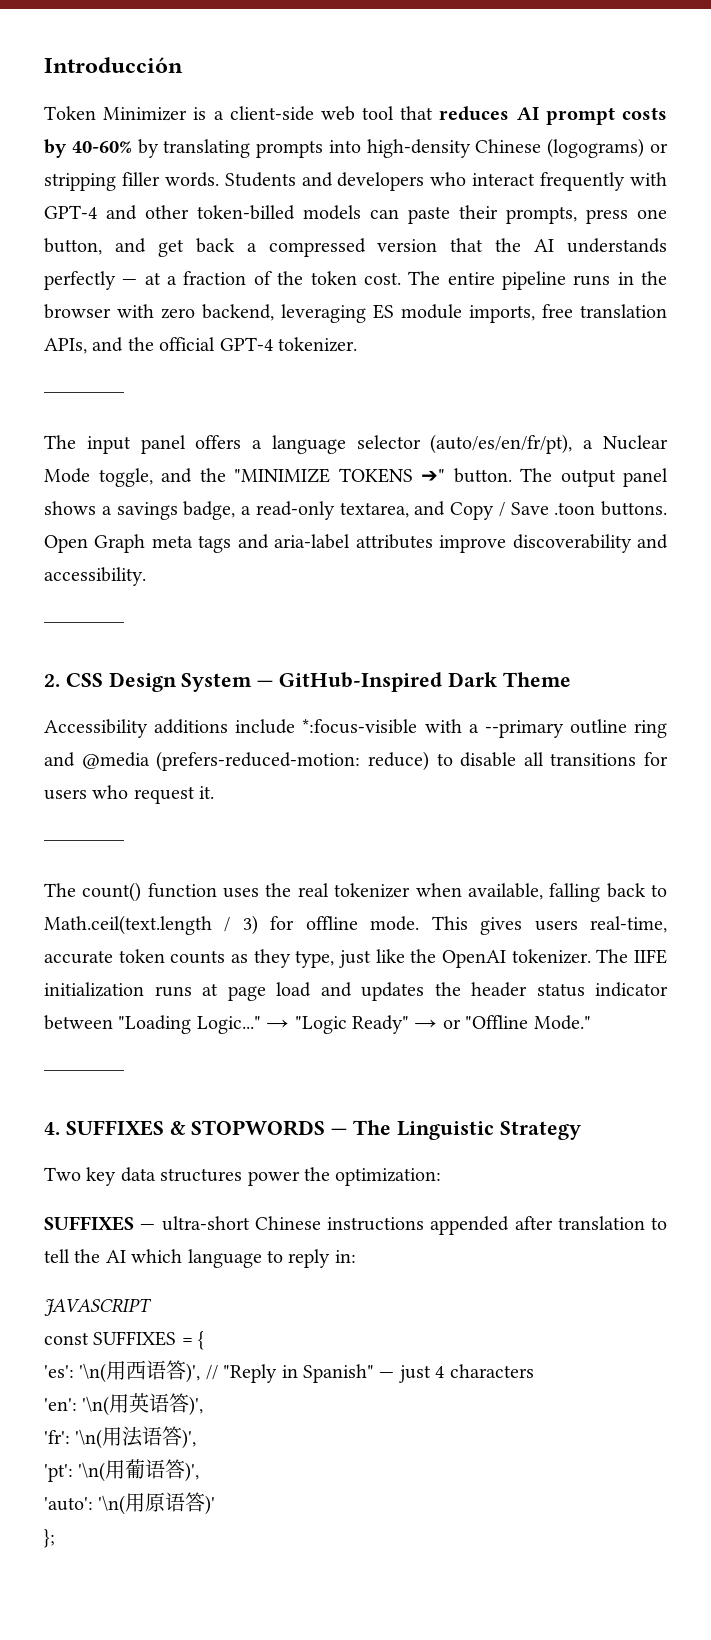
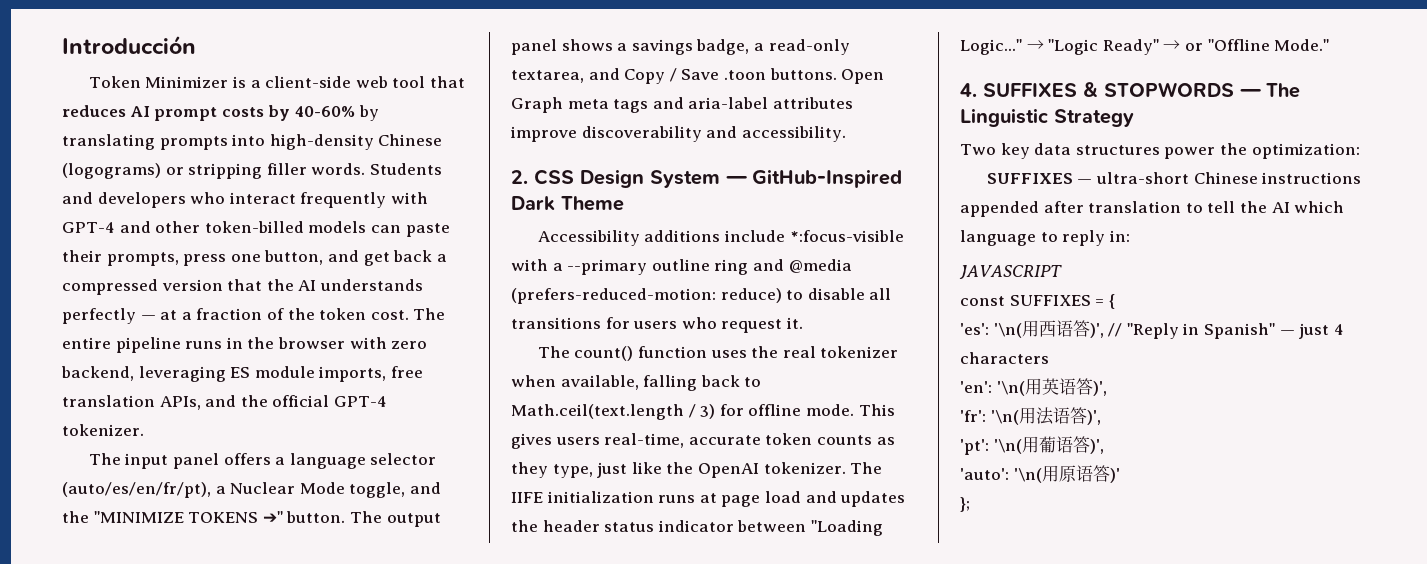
[44,392,124,400] // ──── -> (144, 430) none
[44,622,124,630] // ──── -> (846, 134) none
[44,840,124,848] // ──── -> (803, 323) none
[44,1070,124,1078] // ──── -> (1330, 45) none

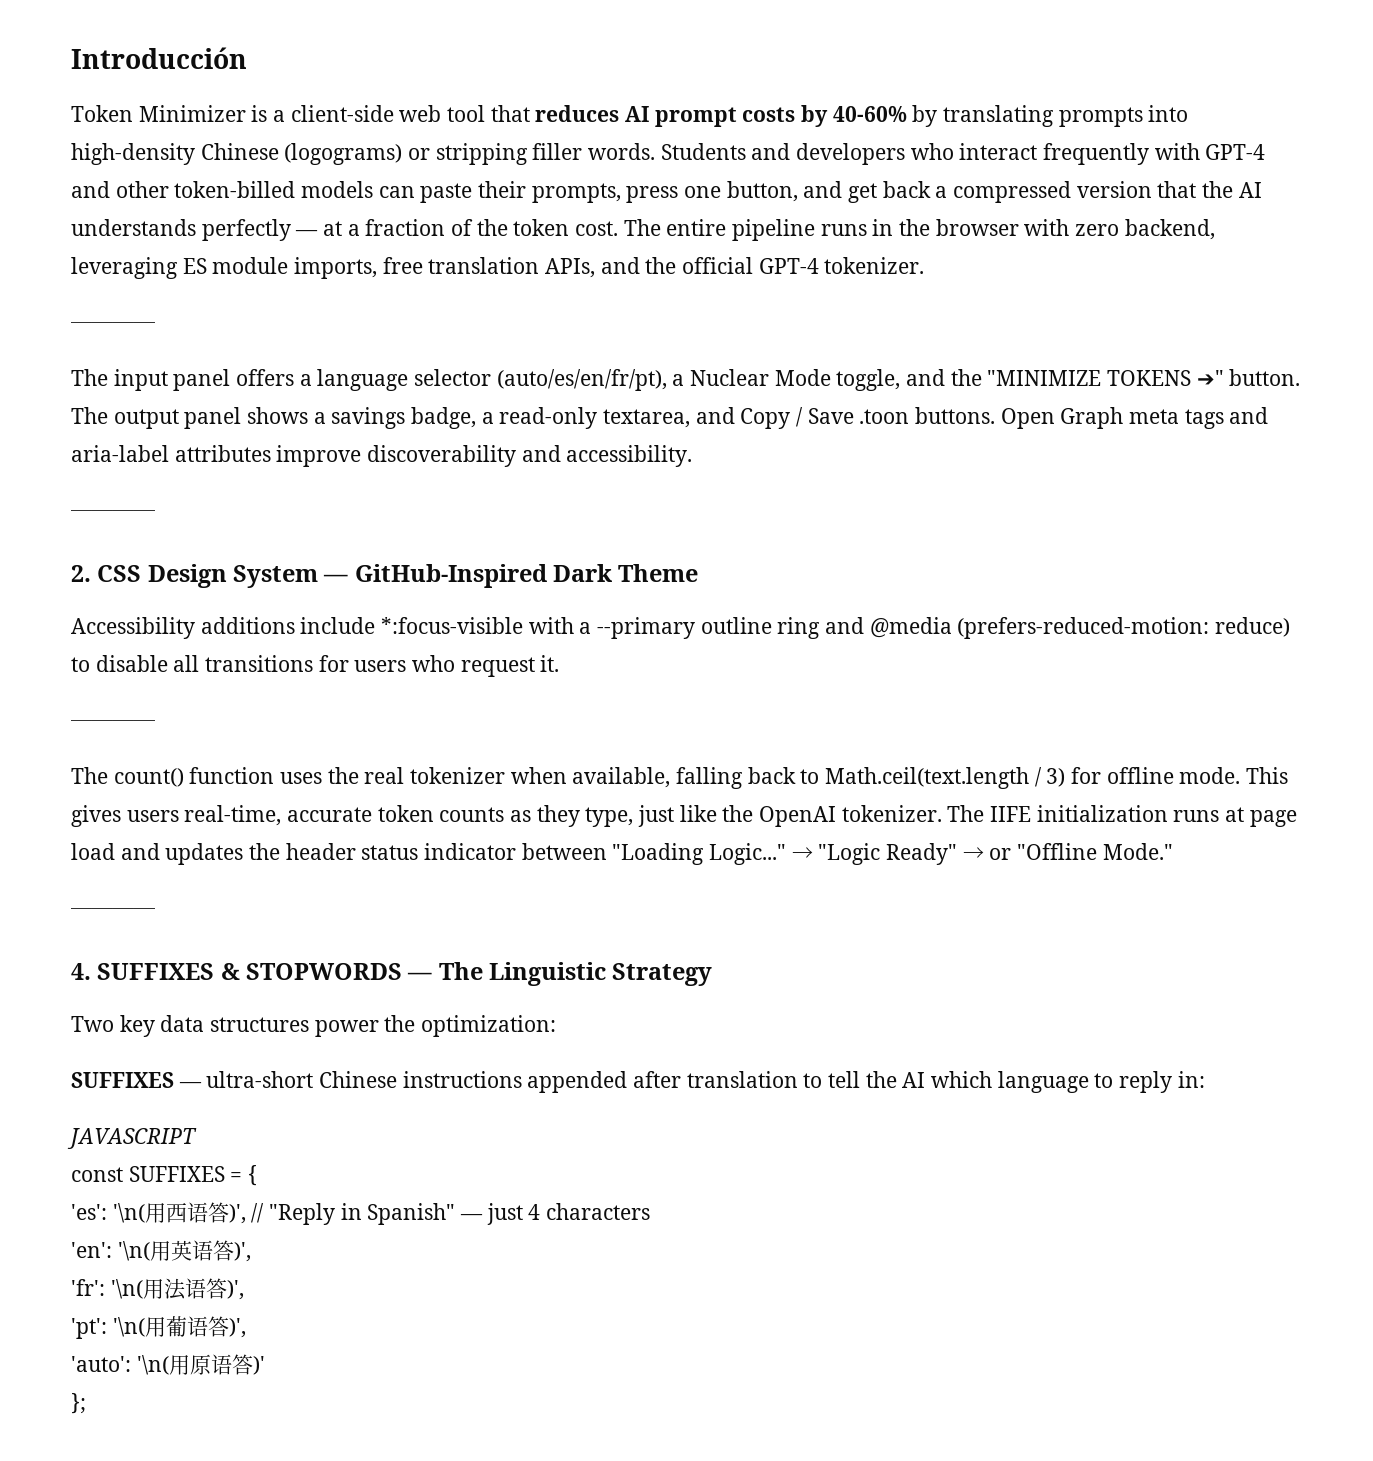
(144, 430) none -> [71,322,155,330] // ────
(846, 134) none -> [71,510,155,518] // ────
(803, 323) none -> [71,720,155,728] // ────
(1330, 45) none -> [71,908,155,916] // ────

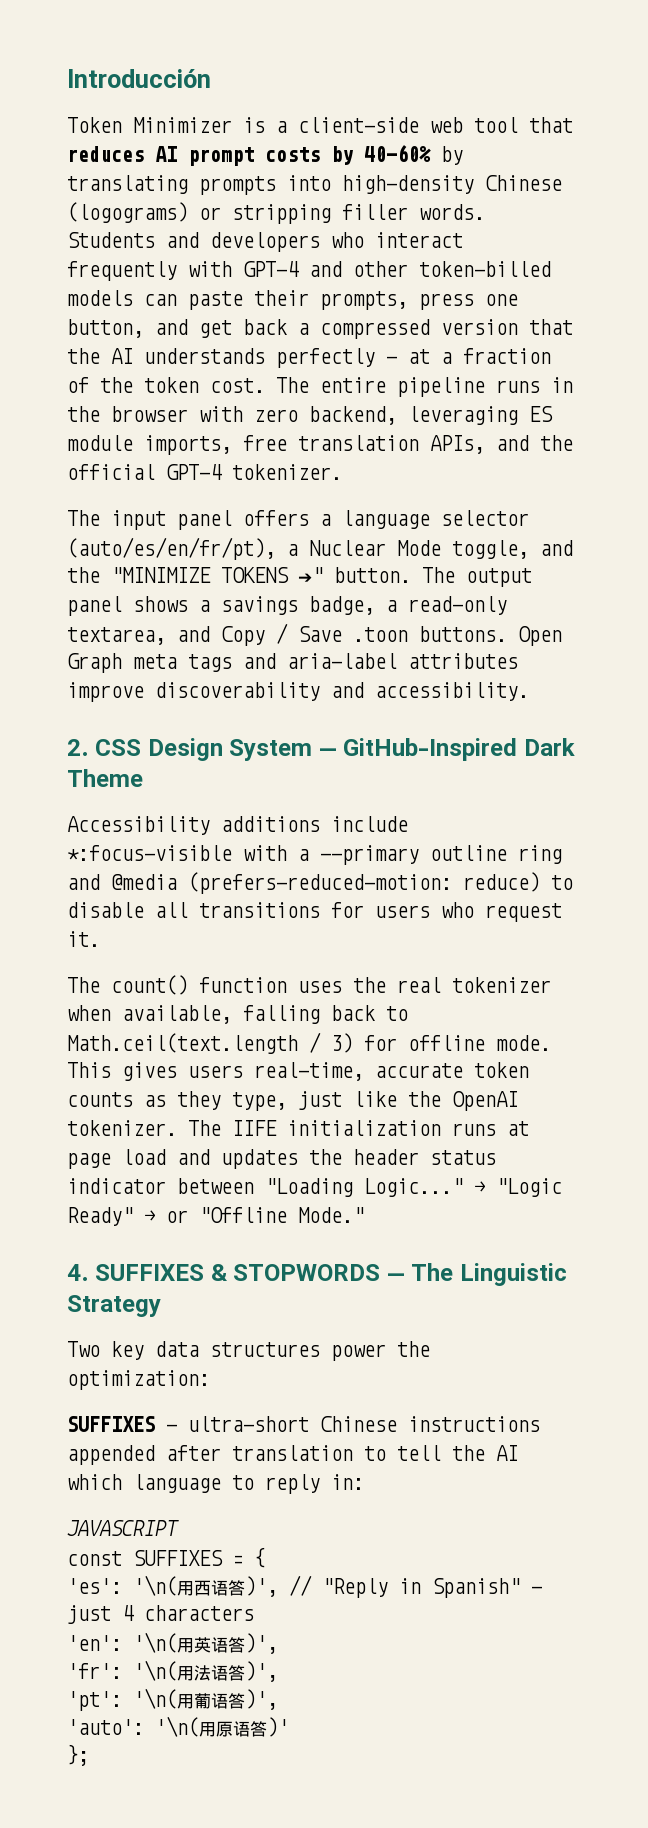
[71,322,155,330] // ──── -> (342, 472) none
[71,510,155,518] // ──── -> (529, 691) none
[71,720,155,728] // ──── -> (100, 939) none
[71,908,155,916] // ──── -> (364, 1215) none

